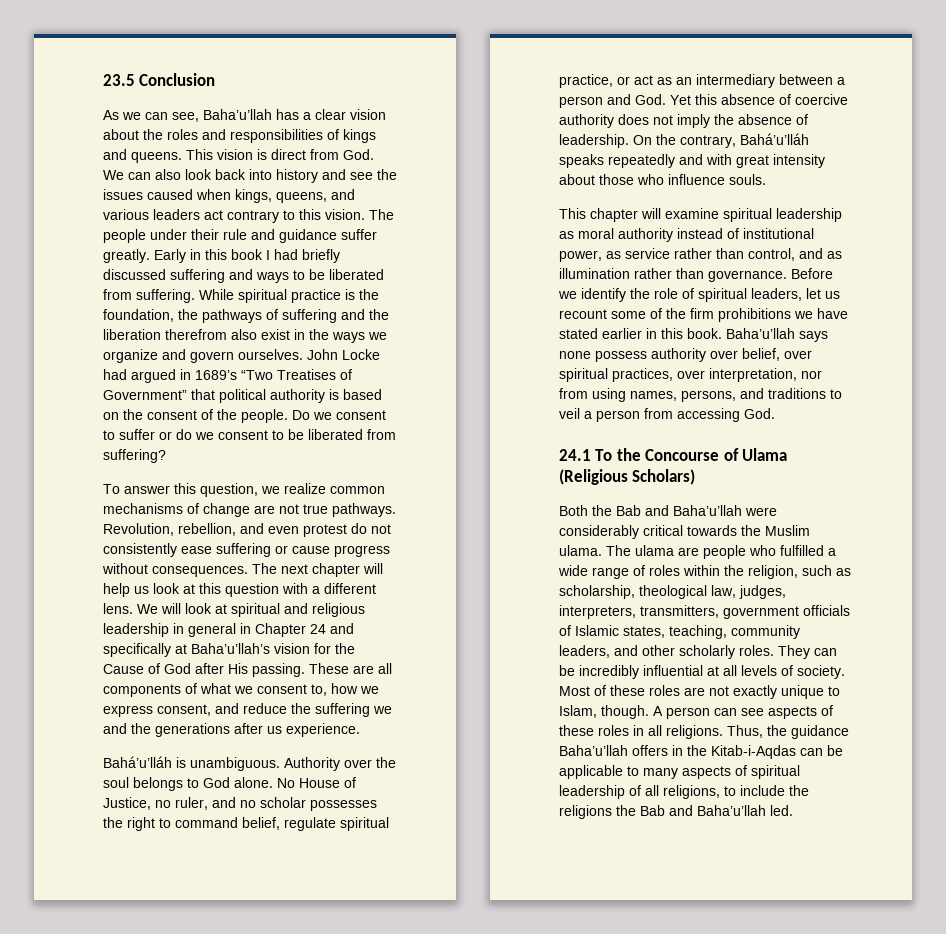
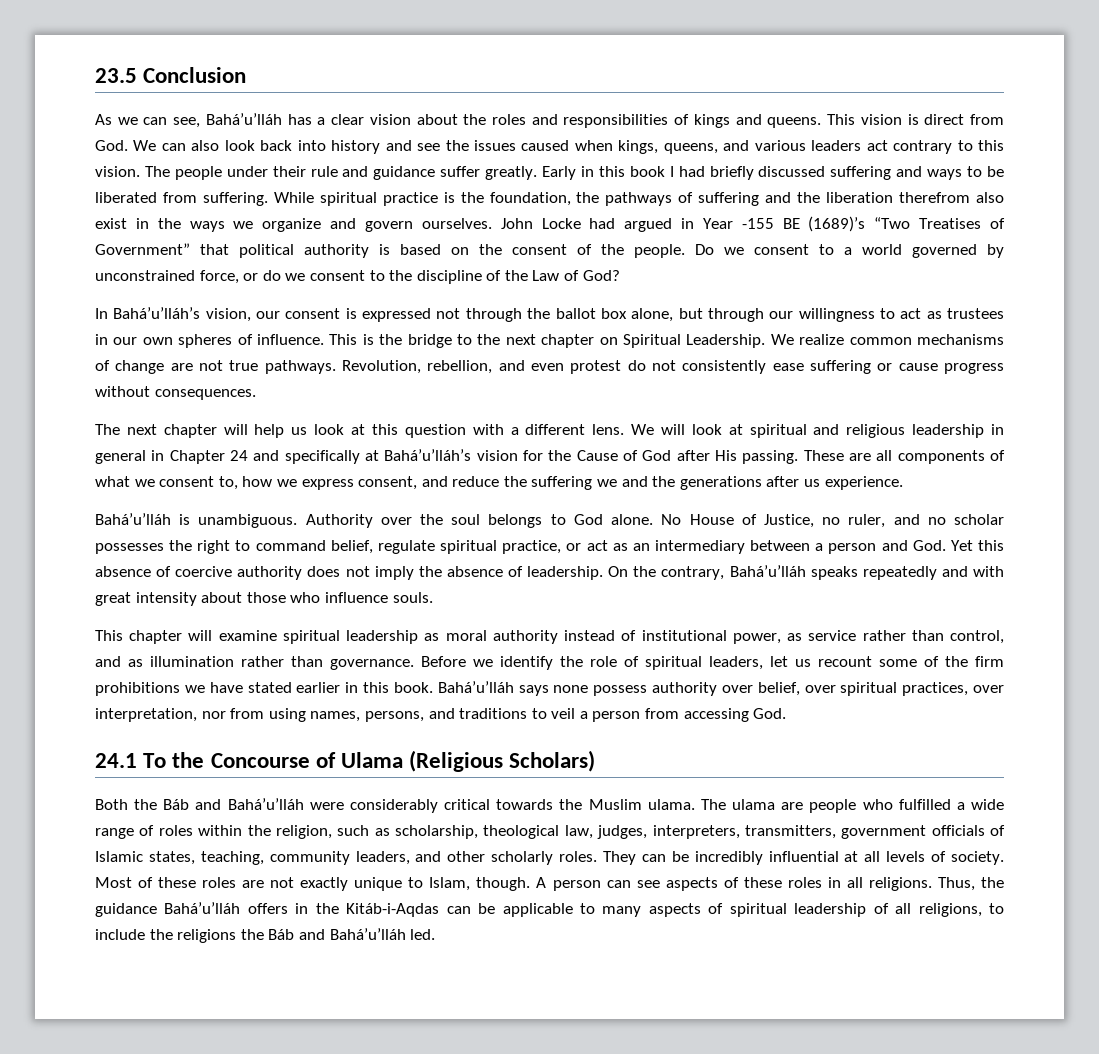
[203,109,272,120] Baha’u’llah -> [205,113,282,125] Bahá’u’lláh
[195,370,237,380] 1689’s -> [702,216,866,232] Year -155 BE (1689)’s
[119,429,155,440] suffer -> [844,244,1004,258] [95,270,239,284] a world governed by unconstrained force,
[288,429,396,440] [103,449,166,463] [103,483,280,497] be liberated from suffering? // To answer this question, we -> [389,270,620,284] [95,307,1005,322] [95,334,794,348] the discipline of the Law of God? // In Bahá’u’lláh’s vision, our consent is expressed not through the ballot box alone, but through our willingness to act as trustees in our own spheres of influence. This is the bridge to the next chapter on Spiritual Leadership. We
(248, 571) none -> (256, 394) //
[191,643,270,654] Baha’u’llah’s -> [384,449,472,461] Bahá’u’lláh’s
[726,328,795,339] Baha’u’llah -> [437,681,514,693] Bahá’u’lláh
[616,505,742,516] Bab and Baha’u’llah -> [163,798,304,810] Báb and Bahá’u’lláh
[559,745,628,756] Baha’u’llah -> [164,902,241,914] Bahá’u’lláh
[711,745,796,759] Kitab-i-Aqdas -> [346,903,440,917] Kitáb-i-Aqdas
[640,805,766,816] Bab and Baha’u’llah -> [268,928,406,940] Báb and Bahá’u’lláh

